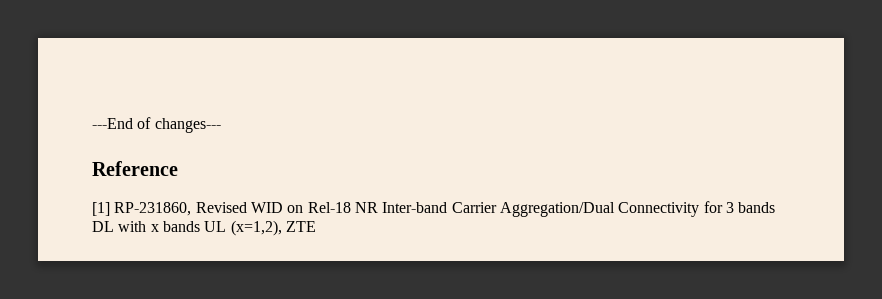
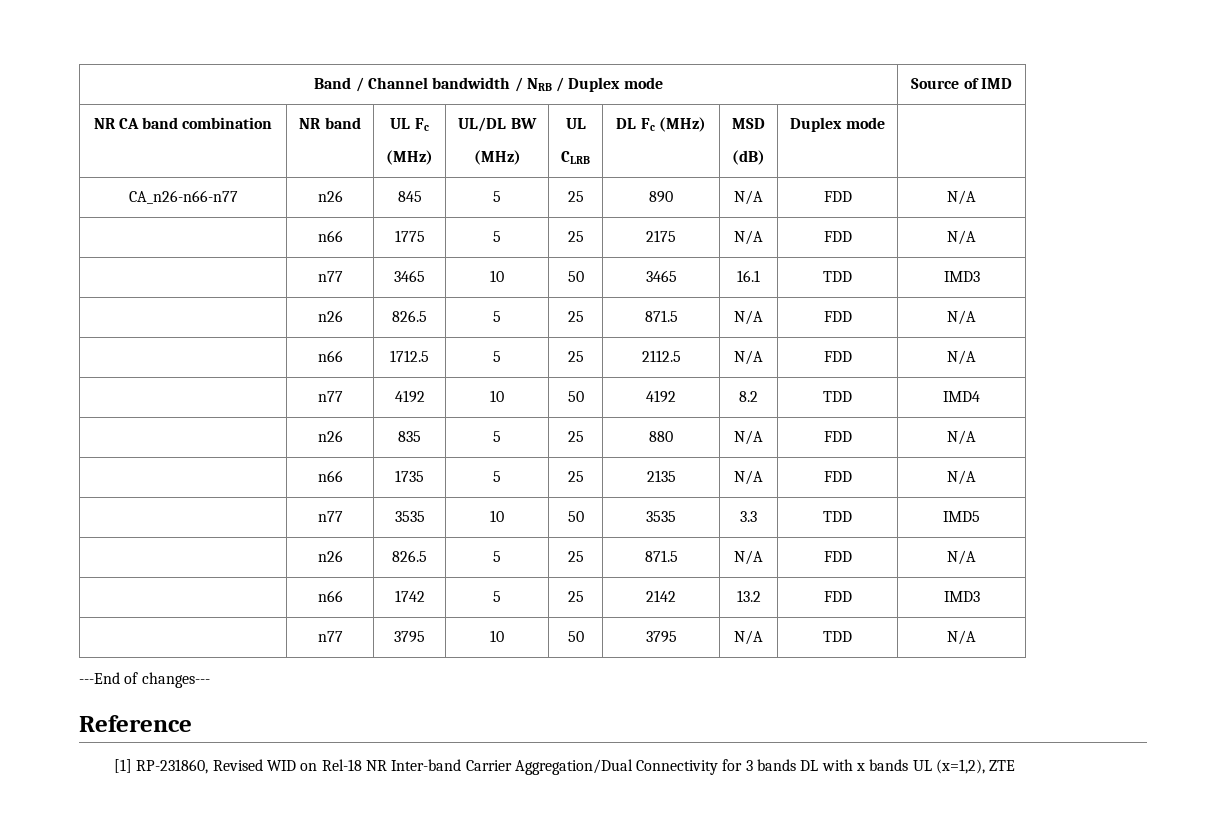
(92, 123) none -> [314,77,663,92] [911,78,1012,89] [93,117,273,129] [299,117,361,129] [390,118,429,131] [386,150,433,165] [458,117,537,132] [473,150,521,165] [565,118,586,129] [561,151,590,164] [616,117,706,132] [732,118,765,129] [732,150,765,165] [790,117,885,132] [128,190,238,204] [317,190,343,202] [397,191,422,202] [493,191,501,202] [567,191,584,202] [649,191,673,203] [734,190,763,205] [823,191,852,202] [947,190,976,205] [317,230,343,242] [394,230,425,242] [493,231,501,242] [567,231,584,242] [646,230,676,242] [734,230,763,245] [823,231,852,242] [947,230,976,245] [317,271,343,282] [394,270,425,282] [490,270,504,282] [567,271,584,282] [645,270,677,282] [737,270,760,282] [823,271,852,282] [943,271,980,282] [317,310,343,322] [392,310,427,322] [493,311,501,322] [567,311,584,322] [644,310,678,322] [734,310,763,325] [823,311,852,322] [947,310,976,325] [317,350,343,362] [390,350,429,362] [493,351,501,362] [567,351,584,362] [641,350,681,362] [734,350,763,365] [823,351,852,362] [947,350,976,365] [317,391,343,402] [394,390,425,403] [490,390,504,402] [567,391,584,402] [646,390,676,403] [739,391,758,402] [823,391,852,402] [943,391,980,402] [317,430,343,442] [398,431,421,442] [493,431,501,442] [567,431,584,442] [649,431,673,442] [734,430,763,445] [823,431,852,442] [947,430,976,445] [317,470,343,482] [395,470,424,482] [493,471,501,482] [567,471,584,482] [646,470,676,482] [734,470,763,485] [823,471,852,482] [947,470,976,485] [317,511,343,522] [394,511,425,522] [490,510,504,522] [567,511,584,522] [646,511,676,522] [740,511,757,522] [823,511,852,522] [943,511,980,522] [317,550,343,562] [392,550,427,562] [493,551,501,562] [567,551,584,562] [644,550,678,562] [734,550,763,565] [823,551,852,562] [947,550,976,565] [317,590,343,602] [394,590,425,602] [493,591,501,602] [567,591,584,602] [646,590,676,602] [736,590,761,602] [823,591,852,602] [943,591,980,602] [317,631,343,642] [394,631,425,643] [490,630,504,642] [567,631,584,642] [645,631,677,643] [734,630,763,645] [823,631,852,642] [947,630,976,645] Band / Channel bandwidth / NRB / Duplex mode | Source of IMD // NR CA band combination | NR band | UL Fc // (MHz) | UL/DL BW // (MHz) | UL // CLRB | DL Fc (MHz) | MSD // (dB) | Duplex mode | // CA_n26-n66-n77 | n26 | 845 | 5 | 25 | 890 | N/A | FDD | N/A // | n66 | 1775 | 5 | 25 | 2175 | N/A | FDD | N/A // | n77 | 3465 | 10 | 50 | 3465 | 16.1 | TDD | IMD3 // | n26 | 826.5 | 5 | 25 | 871.5 | N/A | FDD | N/A // | n66 | 1712.5 | 5 | 25 | 2112.5 | N/A | FDD | N/A // | n77 | 4192 | 10 | 50 | 4192 | 8.2 | TDD | IMD4 // | n26 | 835 | 5 | 25 | 880 | N/A | FDD | N/A // | n66 | 1735 | 5 | 25 | 2135 | N/A | FDD | N/A // | n77 | 3535 | 10 | 50 | 3535 | 3.3 | TDD | IMD5 // | n26 | 826.5 | 5 | 25 | 871.5 | N/A | FDD | N/A // | n66 | 1742 | 5 | 25 | 2142 | 13.2 | FDD | IMD3 // | n77 | 3795 | 10 | 50 | 3795 | N/A | TDD | N/A //

